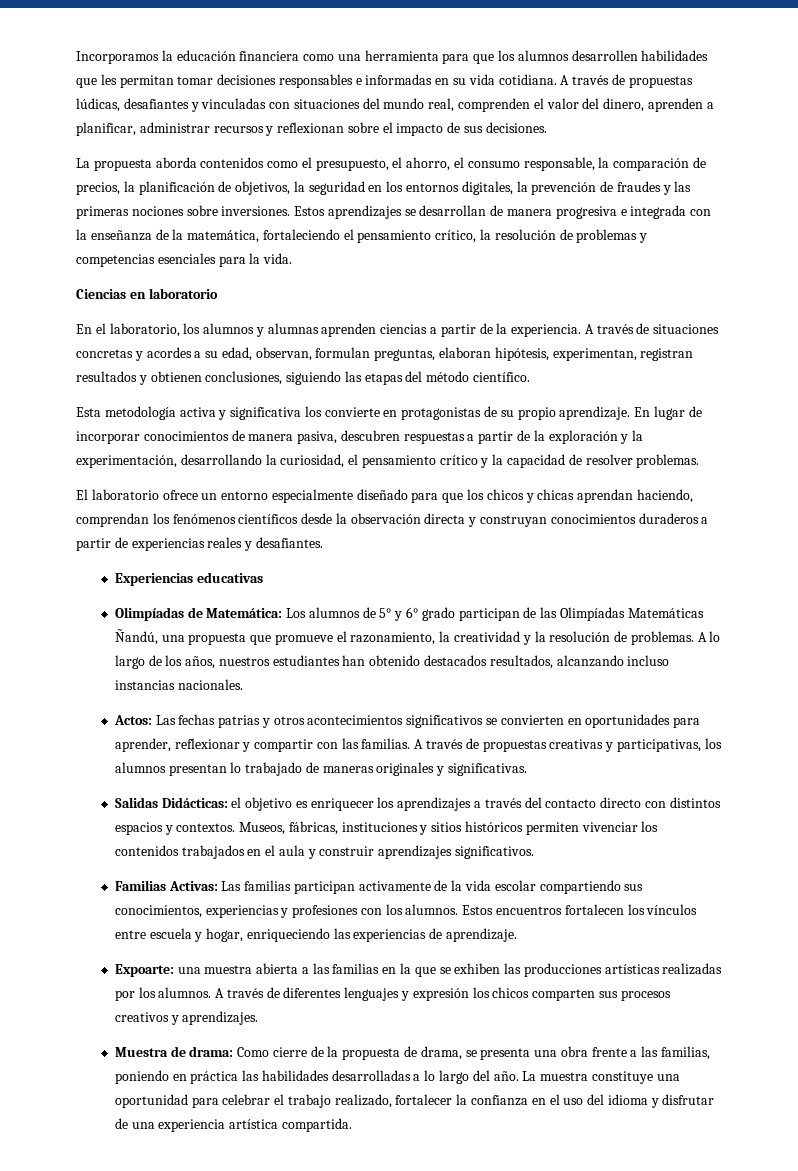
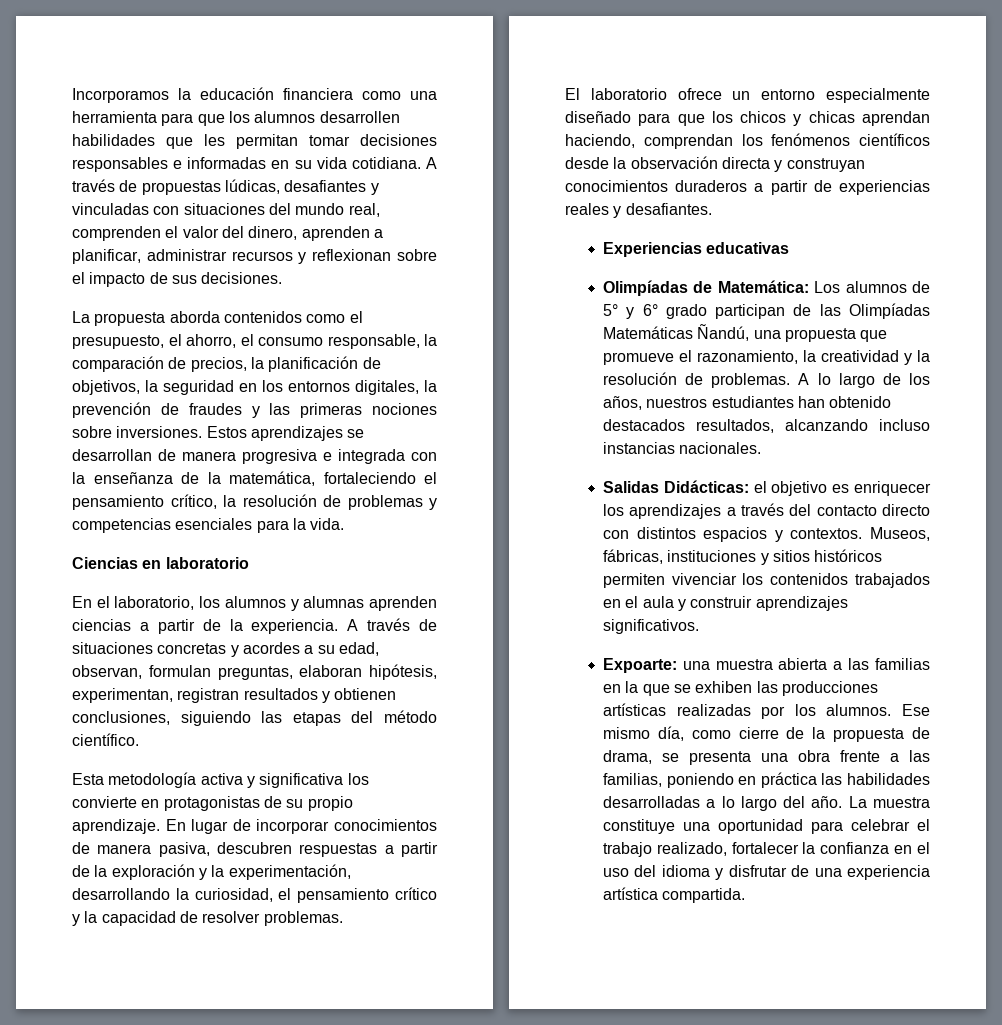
[113,714,701,728] [114,738,722,752] [114,762,528,776] // Actos: Las fechas patrias y otros acontecimientos significativos se convierten en oportunidades para aprender, reflexionar y compartir con las familias. A través de propuestas creativas y participativas, los alumnos presentan lo trabajado de maneras originales y significativas. -> (762, 448) none
[114,880,644,894] [114,904,698,918] [114,928,518,942] // Familias Activas: Las familias participan activamente de la vida escolar compartiendo sus conocimientos, experiencias y profesiones con los alumnos. Estos encuentros fortalecen los vínculos entre escuela y hogar, enriqueciendo las experiencias de aprendizaje. -> (699, 626) none
[215,987,671,1001] [114,1011,259,1025] [114,1046,270,1057] A través de diferentes lenguajes y expresión los chicos comparten sus procesos creativos y aprendizajes. // Muestra de drama: Como -> [902,704,930,716] [602,726,731,741] Ese mismo día, como

